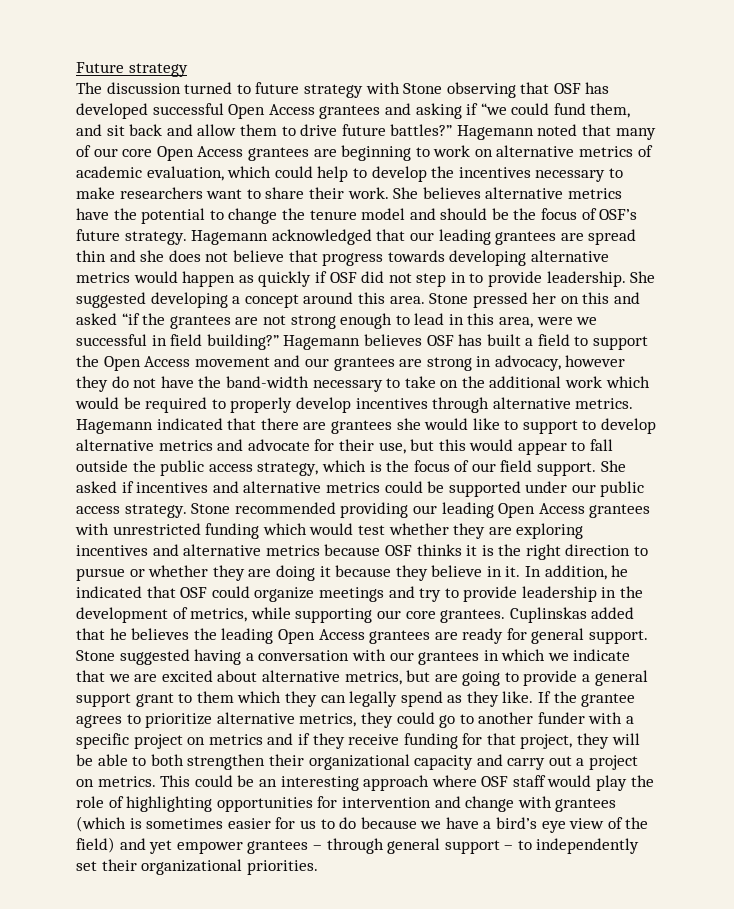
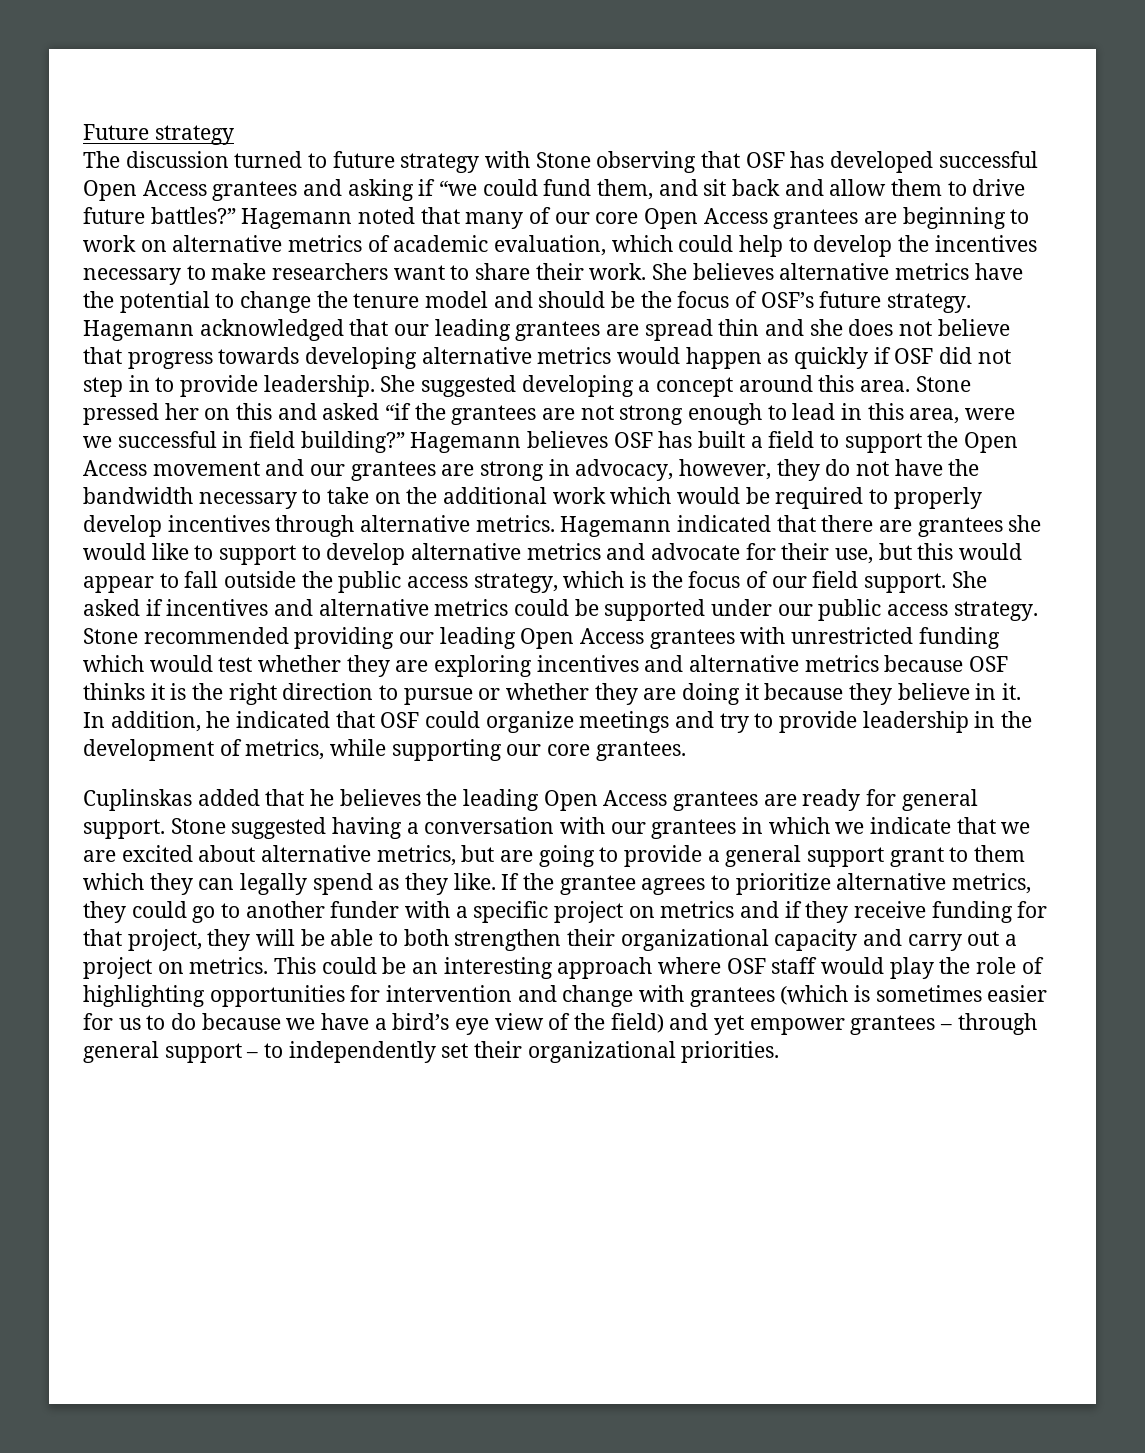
[565,355,626,367] however -> [679,459,772,480] however,
[225,376,309,388] band-width -> [83,487,193,504] bandwidth
(506, 616) none -> (686, 751) //

